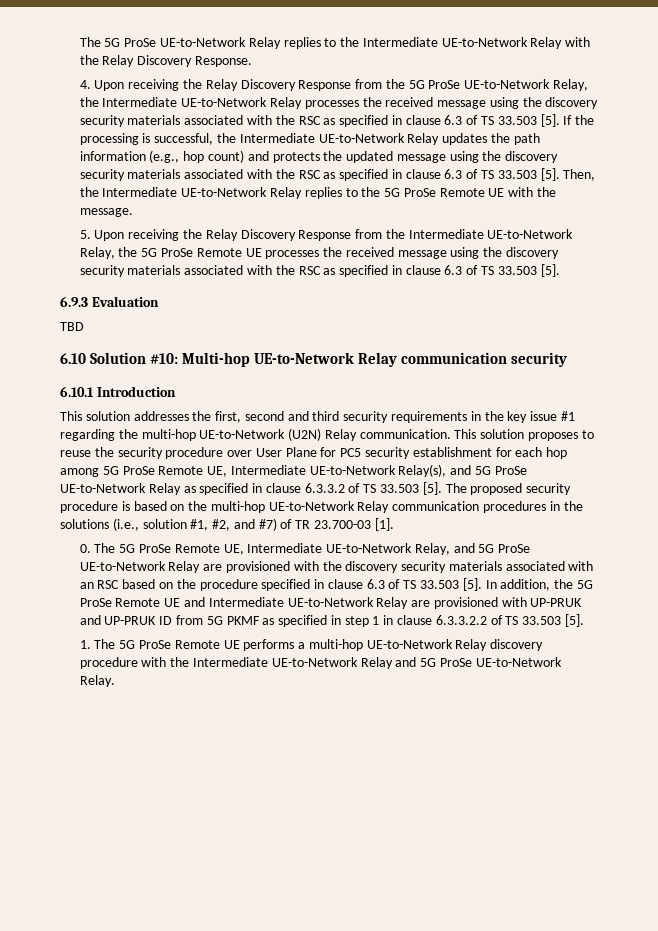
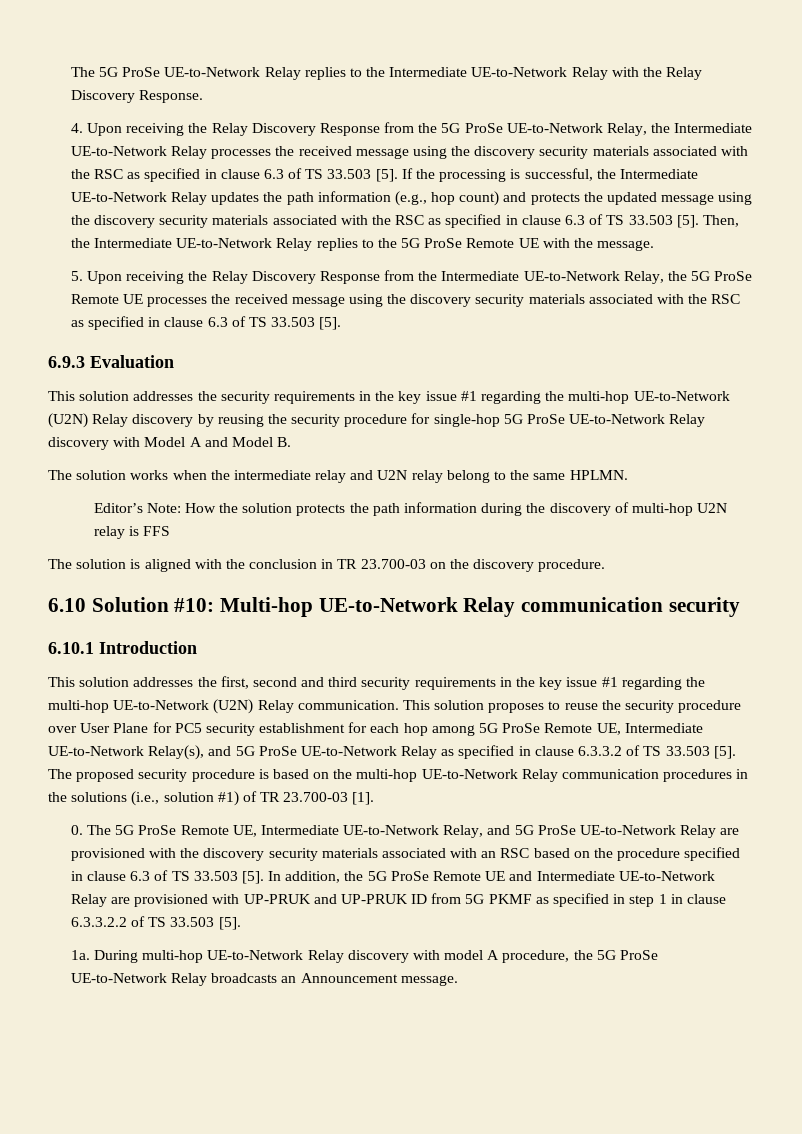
[60,322,84,331] TBD -> [48,391,730,404] [48,413,706,428] [48,437,292,450] [48,470,628,483] [93,502,728,516] [93,526,170,539] [48,559,606,572] This solution addresses the security requirements in the key issue #1 regarding the multi-hop UE-to-Network (U2N) Relay discovery by reusing the security procedure for single-hop 5G ProSe UE-to-Network Relay discovery with Model A and Model B. // The solution works when the intermediate relay and U2N relay belong to the same HPLMN. // Editor’s Note: How the solution protects the path information during the discovery of multi-hop U2N relay is FFS // The solution is aligned with the conclusion in TR 23.700-03 on the discovery procedure.
[190,518,277,531] #1, #2, and #7) -> [217,791,239,806] #1)
[79,639,544,651] [79,657,562,669] [79,675,115,687] 1. The 5G ProSe Remote UE performs a multi-hop UE-to-Network Relay discovery procedure with the Intermediate UE-to-Network Relay and 5G ProSe UE-to-Network Relay. -> [70,950,658,963] [70,973,458,986] 1a. During multi-hop UE-to-Network Relay discovery with model A procedure, the 5G ProSe UE-to-Network Relay broadcasts an Announcement message.

